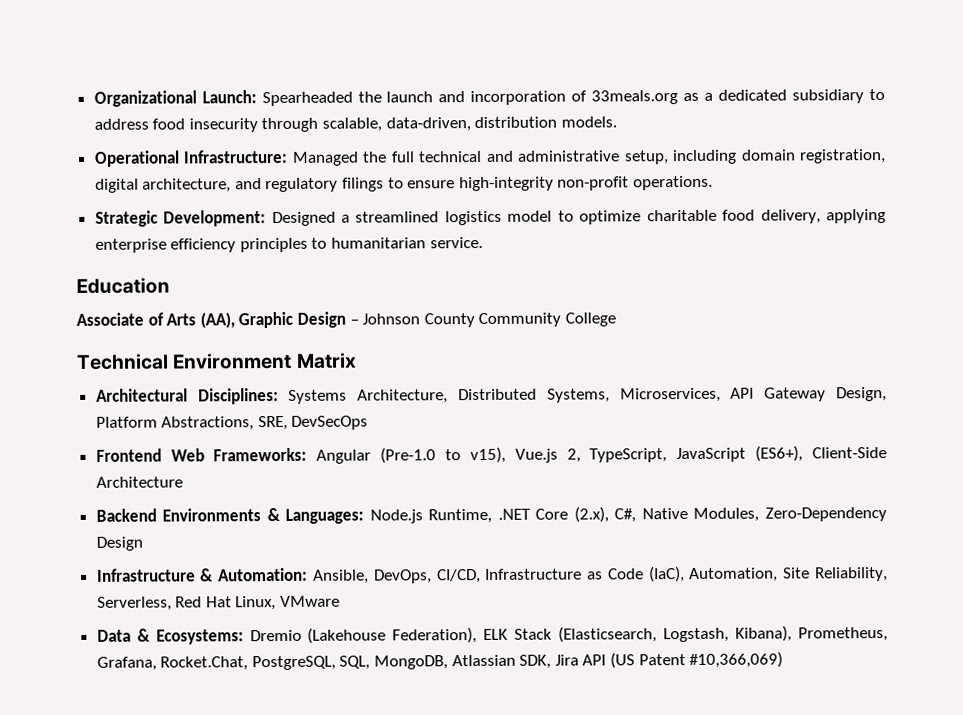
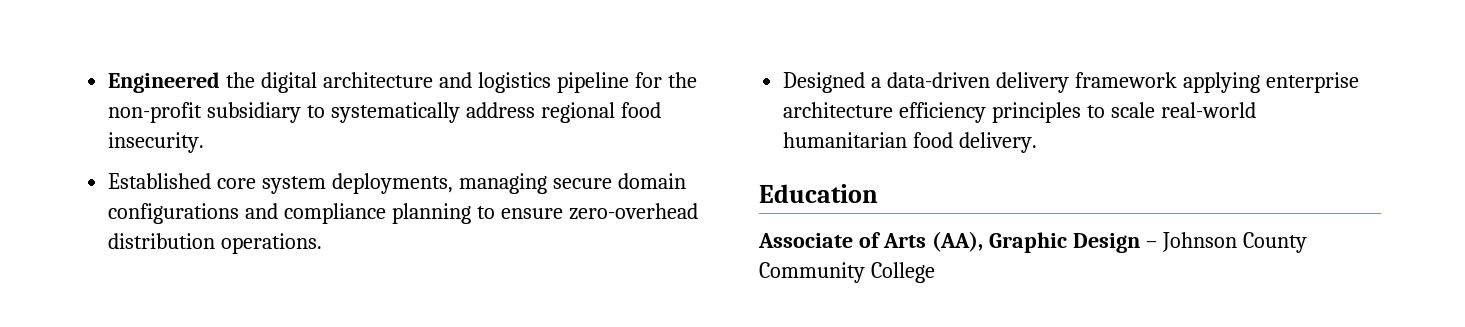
[93,89,885,107] [93,116,617,133] [93,149,887,167] [94,175,714,193] [94,209,821,227] Organizational Launch: Spearheaded the launch and incorporation of 33meals.org as a dedicated subsidiary to address food insecurity through scalable, data-driven, distribution models. // Operational Infrastructure: Managed the full technical and administrative setup, including domain registration, digital architecture, and regulatory filings to ensure high-integrity non-profit operations. // Strategic Development: Designed a streamlined logistics model to optimize charitable food delivery, -> [108,72,697,93] [108,102,661,123] [108,132,205,153] [108,173,686,194] [108,203,698,224] [108,233,323,254] [783,72,1177,93] Engineered the digital architecture and logistics pipeline for the non-profit subsidiary to systematically address regional food insecurity. // Established core system deployments, managing secure domain configurations and compliance planning to ensure zero-overhead distribution operations. // Designed a data-driven delivery framework
(167, 245) none -> [783,102,894,118] architecture
[331,236,483,249] humanitarian service. -> [1110,102,1256,118] [783,132,1038,153] scale real-world humanitarian food delivery.
[76,352,357,370] [95,387,887,405] [95,415,369,431] [95,445,888,464] [95,476,183,488] [95,506,887,524] [95,536,143,551] [96,566,888,584] [96,595,341,611] [96,625,888,645] [96,651,784,671] // Technical Environment Matrix // Architectural Disciplines: Systems Architecture, Distributed Systems, Microservices, API Gateway Design, Platform Abstractions, SRE, DevSecOps // Frontend Web Frameworks: Angular (Pre-1.0 to v15), Vue.js 2, TypeScript, JavaScript (ES6+), Client-Side Architecture // Backend Environments & Languages: Node.js Runtime, .NET Core (2.x), C#, Native Modules, Zero-Dependency Design // Infrastructure & Automation: Ansible, DevOps, CI/CD, Infrastructure as Code (IaC), Automation, Site Reliability, Serverless, Red Hat Linux, VMware // Data & Ecosystems: Dremio (Lakehouse Federation), ELK Stack (Elasticsearch, Logstash, Kibana), Prometheus, Grafana, Rocket.Chat, PostgreSQL, SQL, MongoDB, Atlassian SDK, Jira API (US Patent #10,366,069) -> (935, 272) none

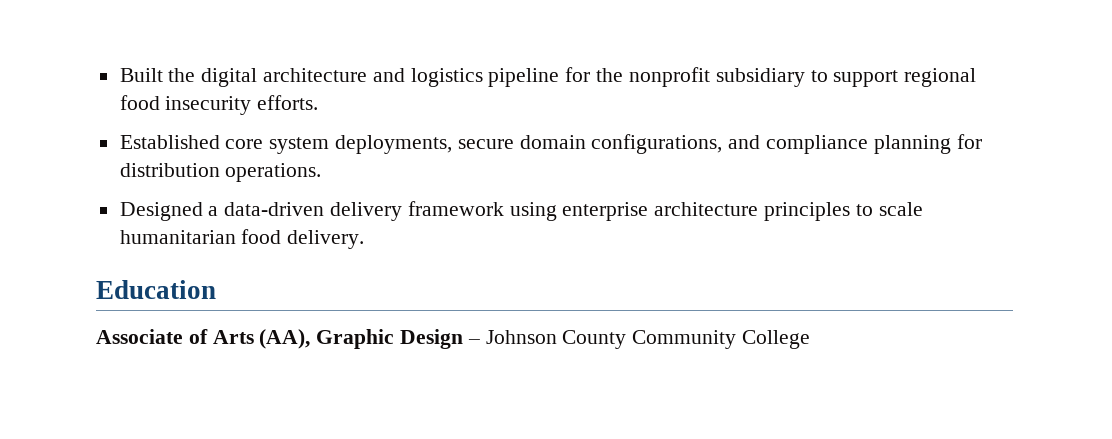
[108,72,221,93] Engineered -> [119,68,163,82] Built
[108,102,203,123] non-profit -> [628,67,710,87] nonprofit
[331,102,661,123] [108,132,205,153] systematically address regional food insecurity. -> [833,68,977,87] [119,95,319,115] support regional food insecurity efforts.
[458,173,547,194] managing -> (453, 144) none
[108,203,240,224] configurations -> [591,134,723,154] configurations,
[476,203,698,220] to ensure zero-overhead -> [956,134,982,149] for
[1182,72,1260,93] applying -> [509,202,557,221] using
[899,102,987,123] efficiency -> (759, 209) none
[1160,102,1256,118] real-world -> (923, 209) none

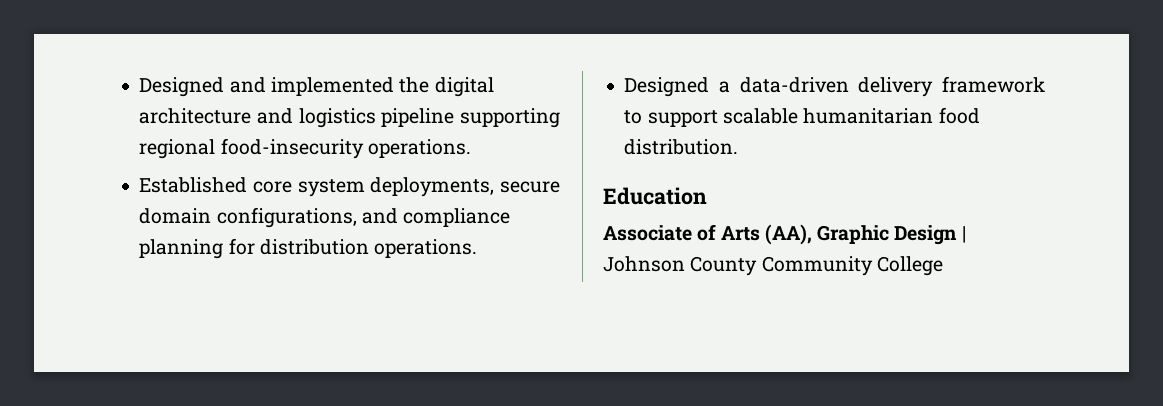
[119,68,163,82] Built -> [139,77,394,97] Designed and implemented
[565,67,977,87] [119,95,319,115] for the nonprofit subsidiary to support regional food insecurity efforts. -> [459,108,560,128] [139,138,471,159] supporting regional food-insecurity operations.
[509,202,923,221] using enterprise architecture principles to scale -> [624,108,798,127] to support scalable
[287,230,365,249] delivery. -> [624,139,739,155] distribution.
[467,339,480,344] – -> [961,226,966,243] |

